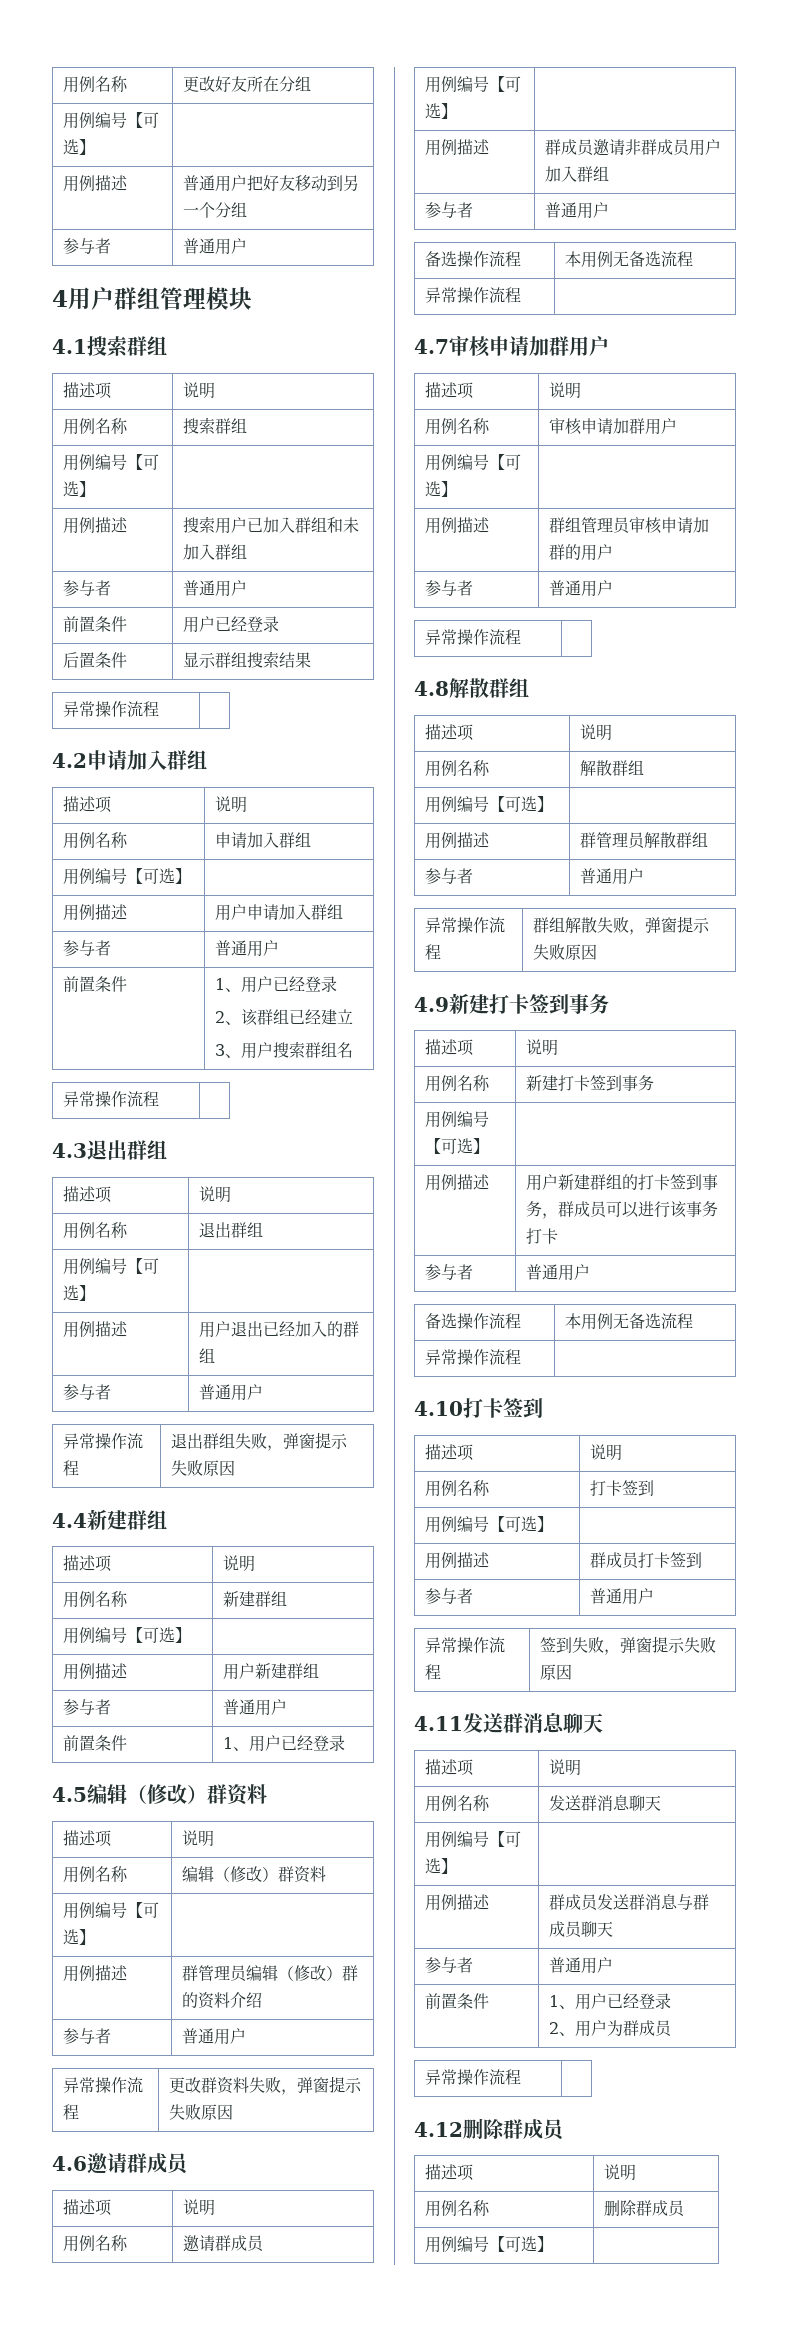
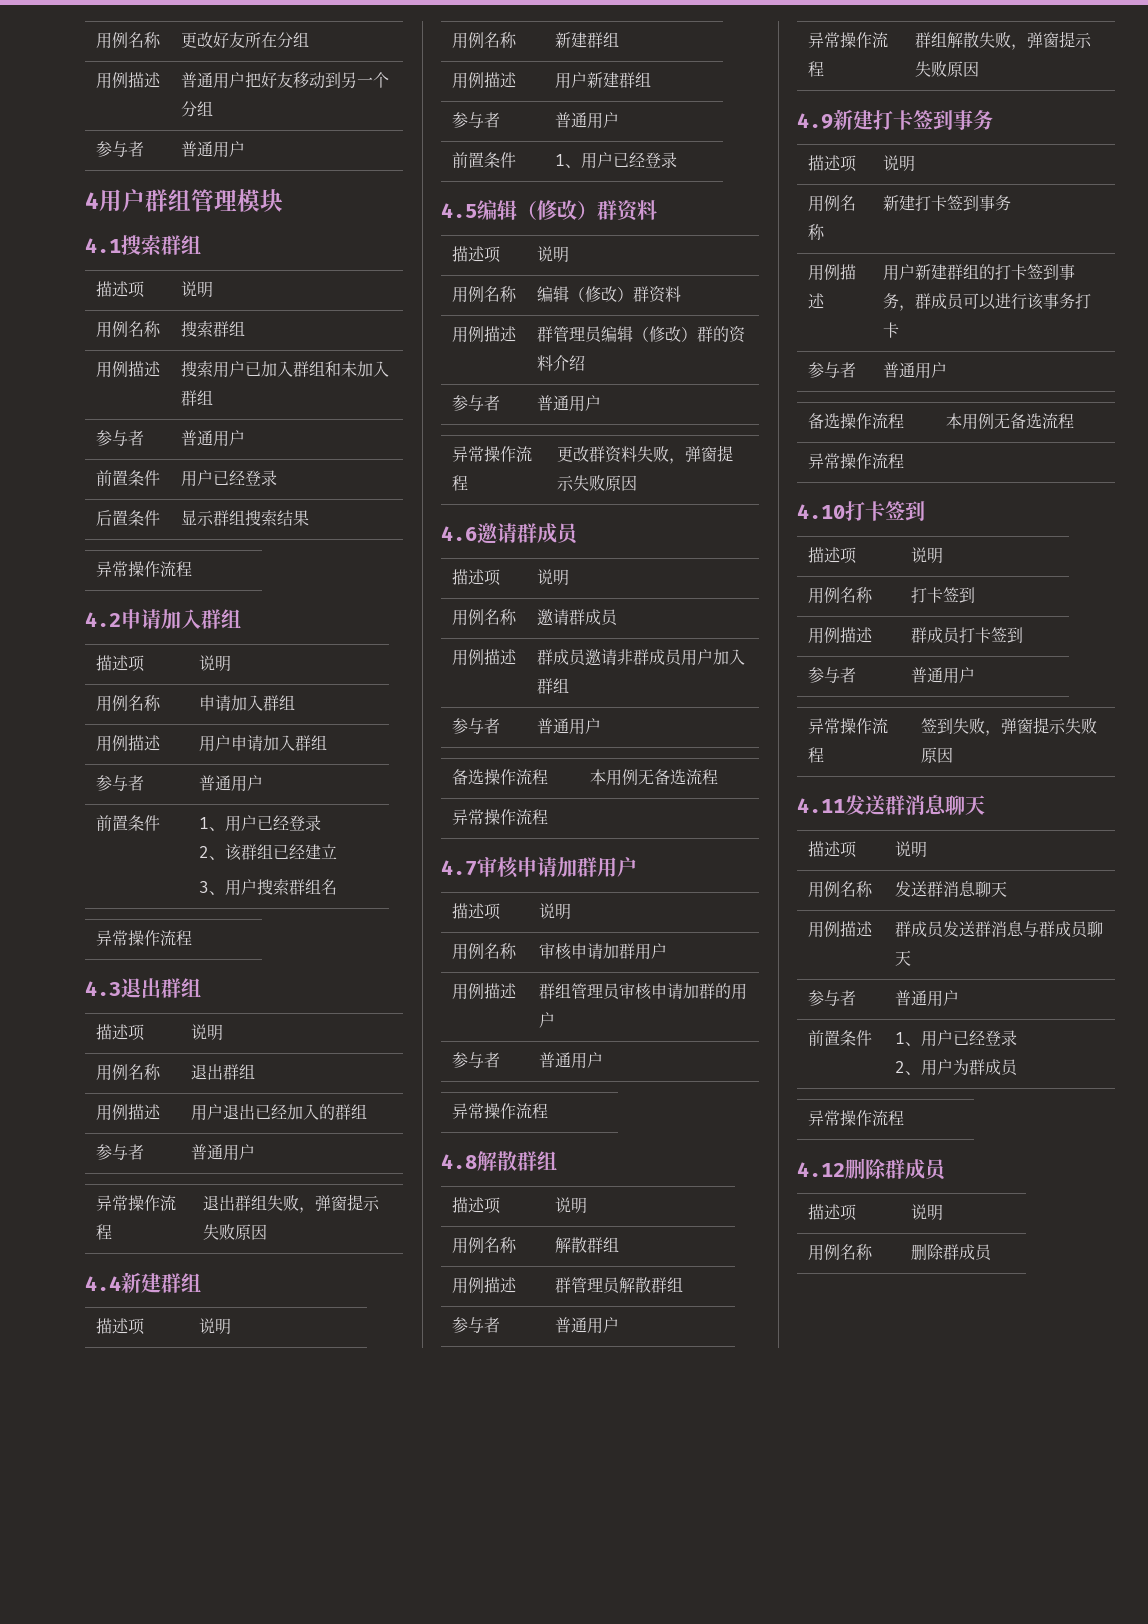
[63,112,160,129] [63,139,96,155] // 用例编号【可选】 | -> (309, 39) none
[63,454,160,471] [63,481,96,497] // 用例编号【可选】 | -> (245, 328) none
[63,868,192,885] // 用例编号【可选】 | -> (295, 702) none
[63,1258,160,1275] [63,1285,96,1301] // 用例编号【可选】 | -> (255, 1071) none
[63,1627,192,1644] // 用例编号【可选】 | -> (619, 39) none
[63,1902,160,1919] [63,1929,96,1945] // 用例编号【可选】 | -> (681, 294) none
[425,76,522,93] [425,103,458,119] // 用例编号【可选】 | -> (618, 617) none
[425,454,522,471] [425,481,458,497] // 用例编号【可选】 | -> (667, 951) none
[425,796,554,813] // 用例编号【可选】 | -> (619, 1244) none
[425,1111,490,1128] [425,1138,490,1154] // 用例编号【可选】 | -> (1011, 203) none
[425,1516,554,1533] // 用例编号【可选】 | -> (975, 595) none
[425,1831,522,1848] [425,1858,458,1874] // 用例编号【可选】 | -> (1007, 889) none
[425,2236,554,2253] // 用例编号【可选】 | -> (992, 1252) none

